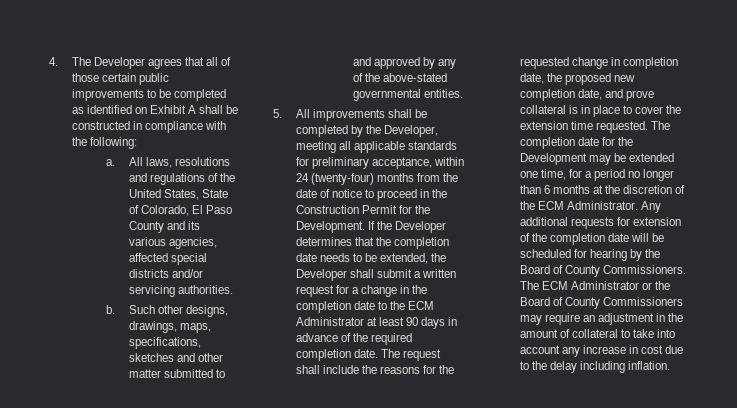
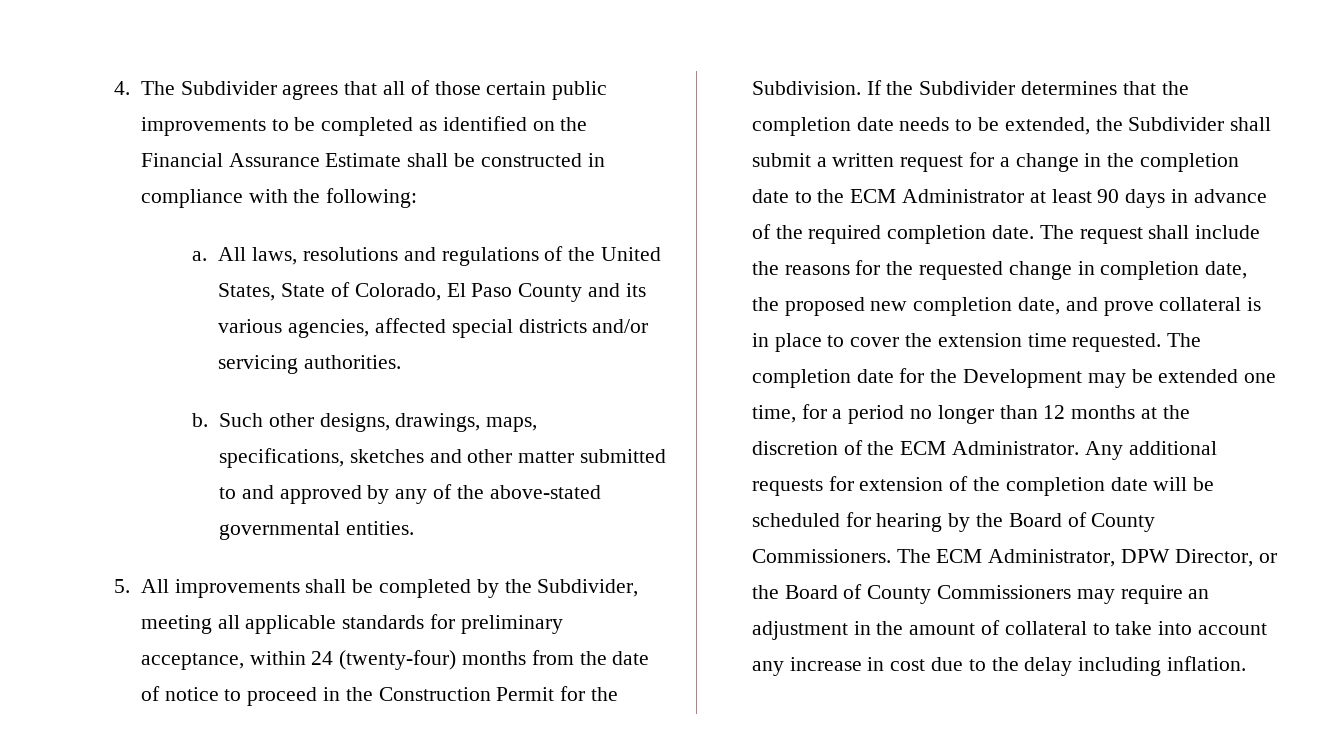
[93,57,145,69] Developer -> [180,81,277,95] Subdivider
[149,105,196,114] Exhibit A -> [560,117,588,131] [140,153,402,167] the Financial Assurance Estimate
[383,125,438,137] Developer, -> [537,579,639,597] Subdivider,
[295,221,365,233] Development. -> [751,81,861,95] Subdivision.
[394,221,446,233] Developer -> [919,81,1016,95] Subdivider
[295,269,347,281] Developer -> [1128,117,1225,131] Subdivider
[543,185,550,194] 6 -> [1043,405,1066,419] 12
[570,281,639,290] Administrator -> [988,549,1253,567] Administrator, DPW Director,

